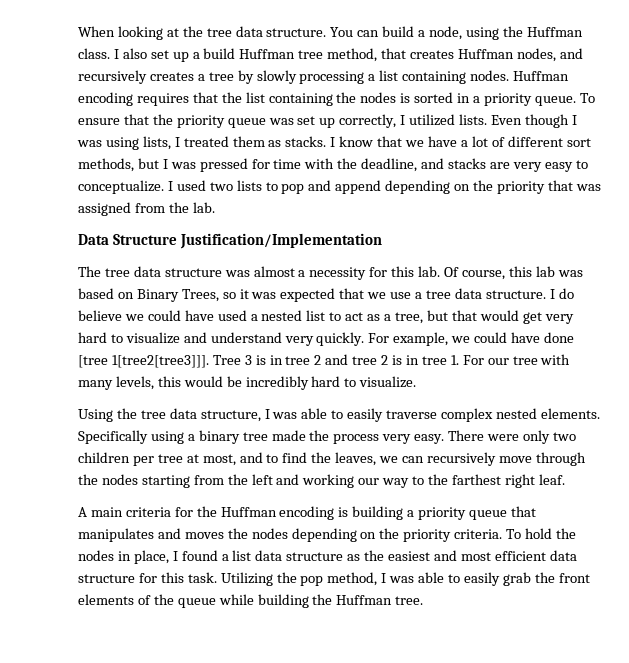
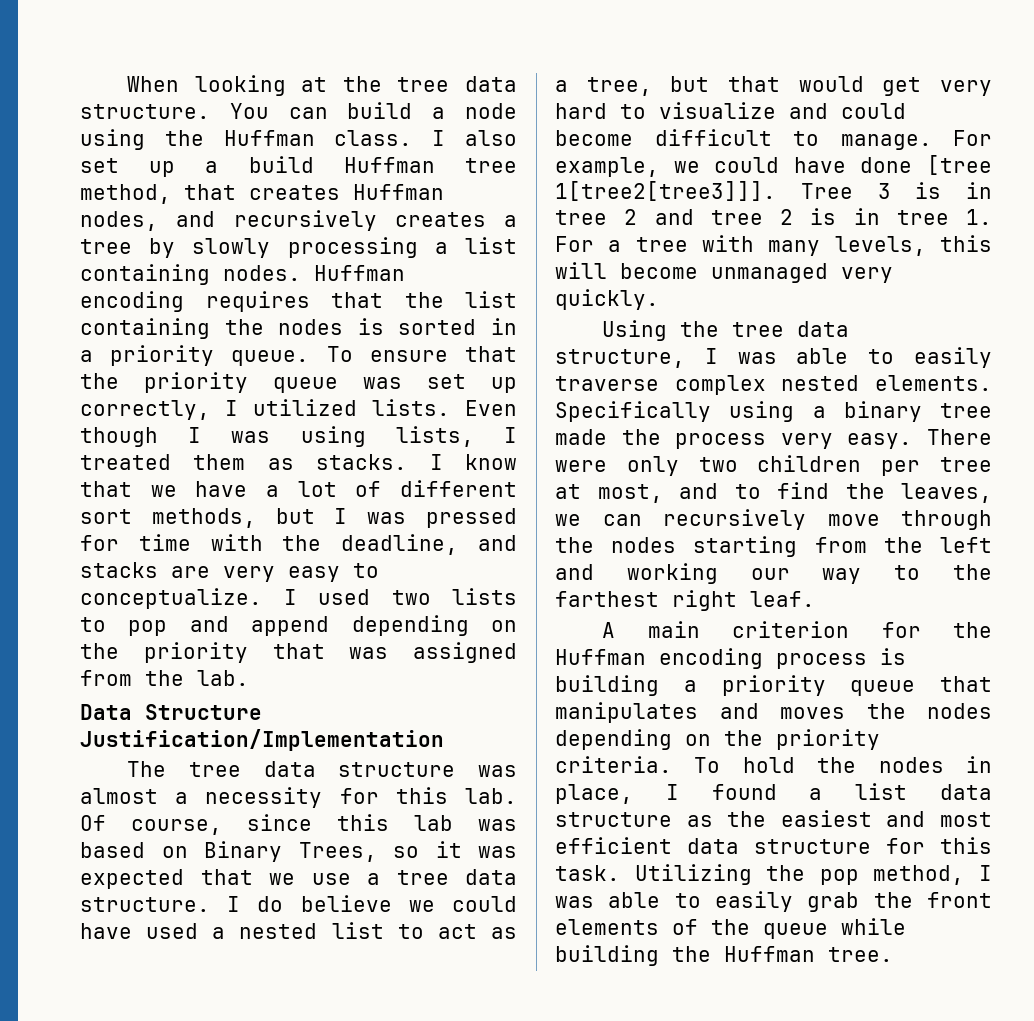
[429,26,463,40] node, -> [465,103,517,119] node
(505, 275) none -> [247,814,312,831] since
[210,332,365,346] understand very quickly. -> [841,103,906,119] [555,129,932,150] could become difficult to manage.
[487,358,509,365] our -> [608,240,622,252] a
[183,376,417,390] would be incredibly hard to visualize. -> [555,262,893,283] [555,289,659,310] will become unmanaged very quickly.
[125,507,171,517] criteria -> [732,621,850,638] criterion
(335, 513) none -> [776,653,867,669] process

